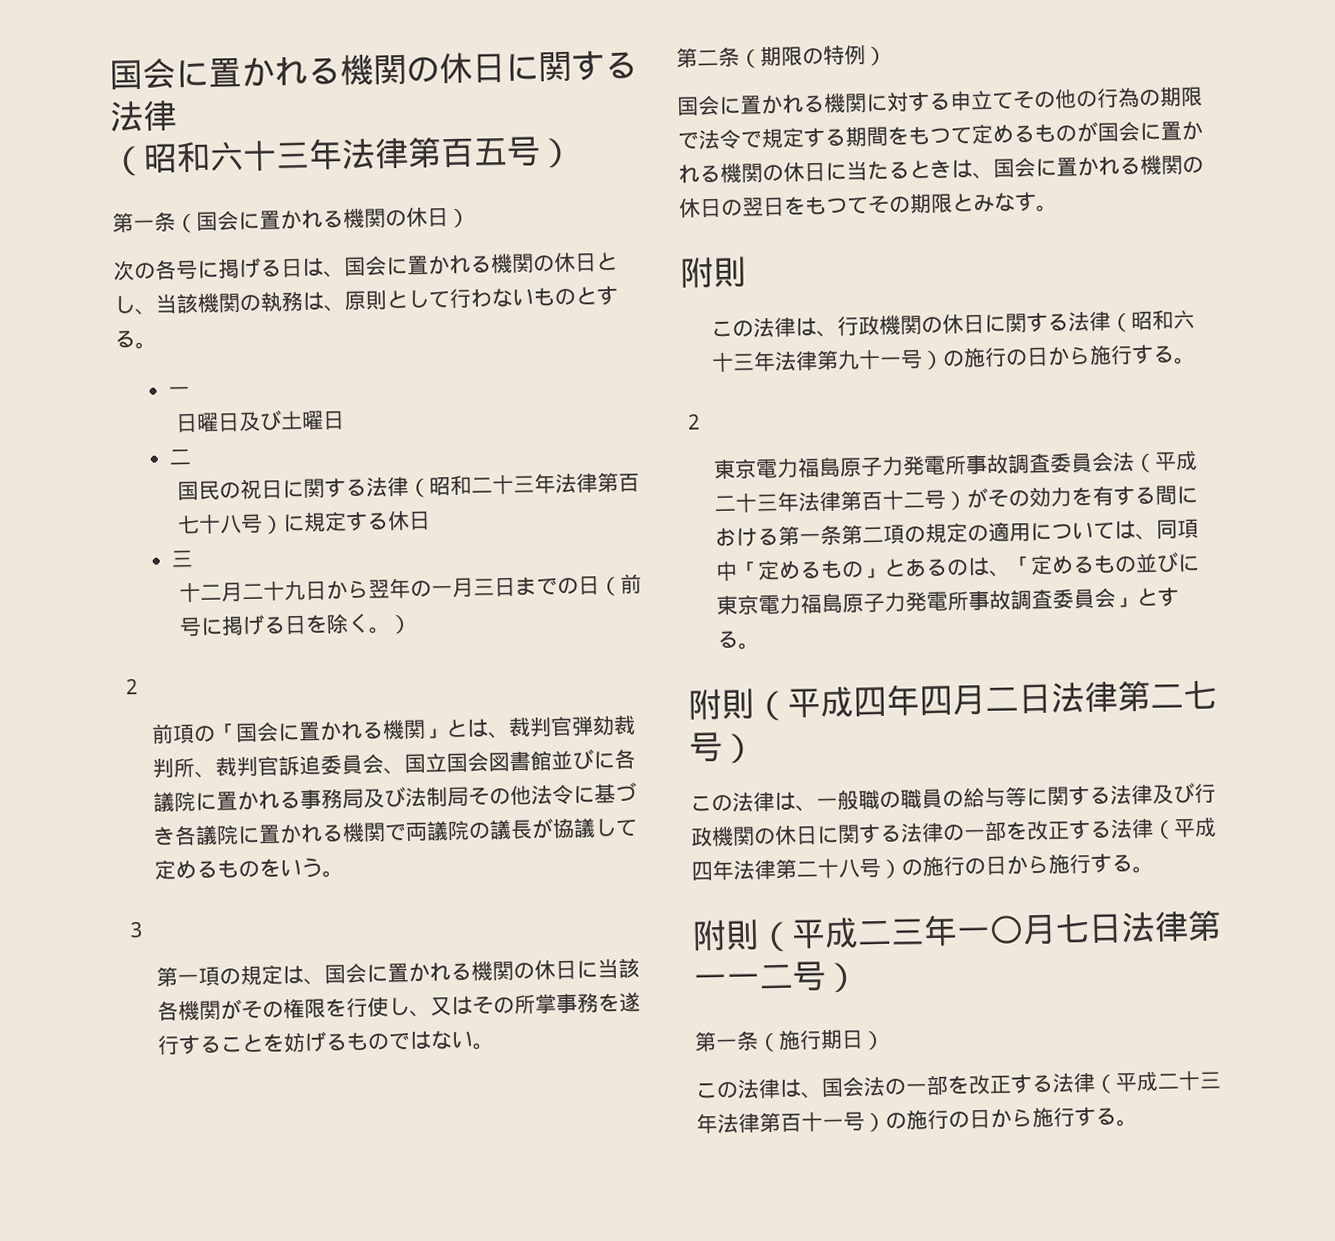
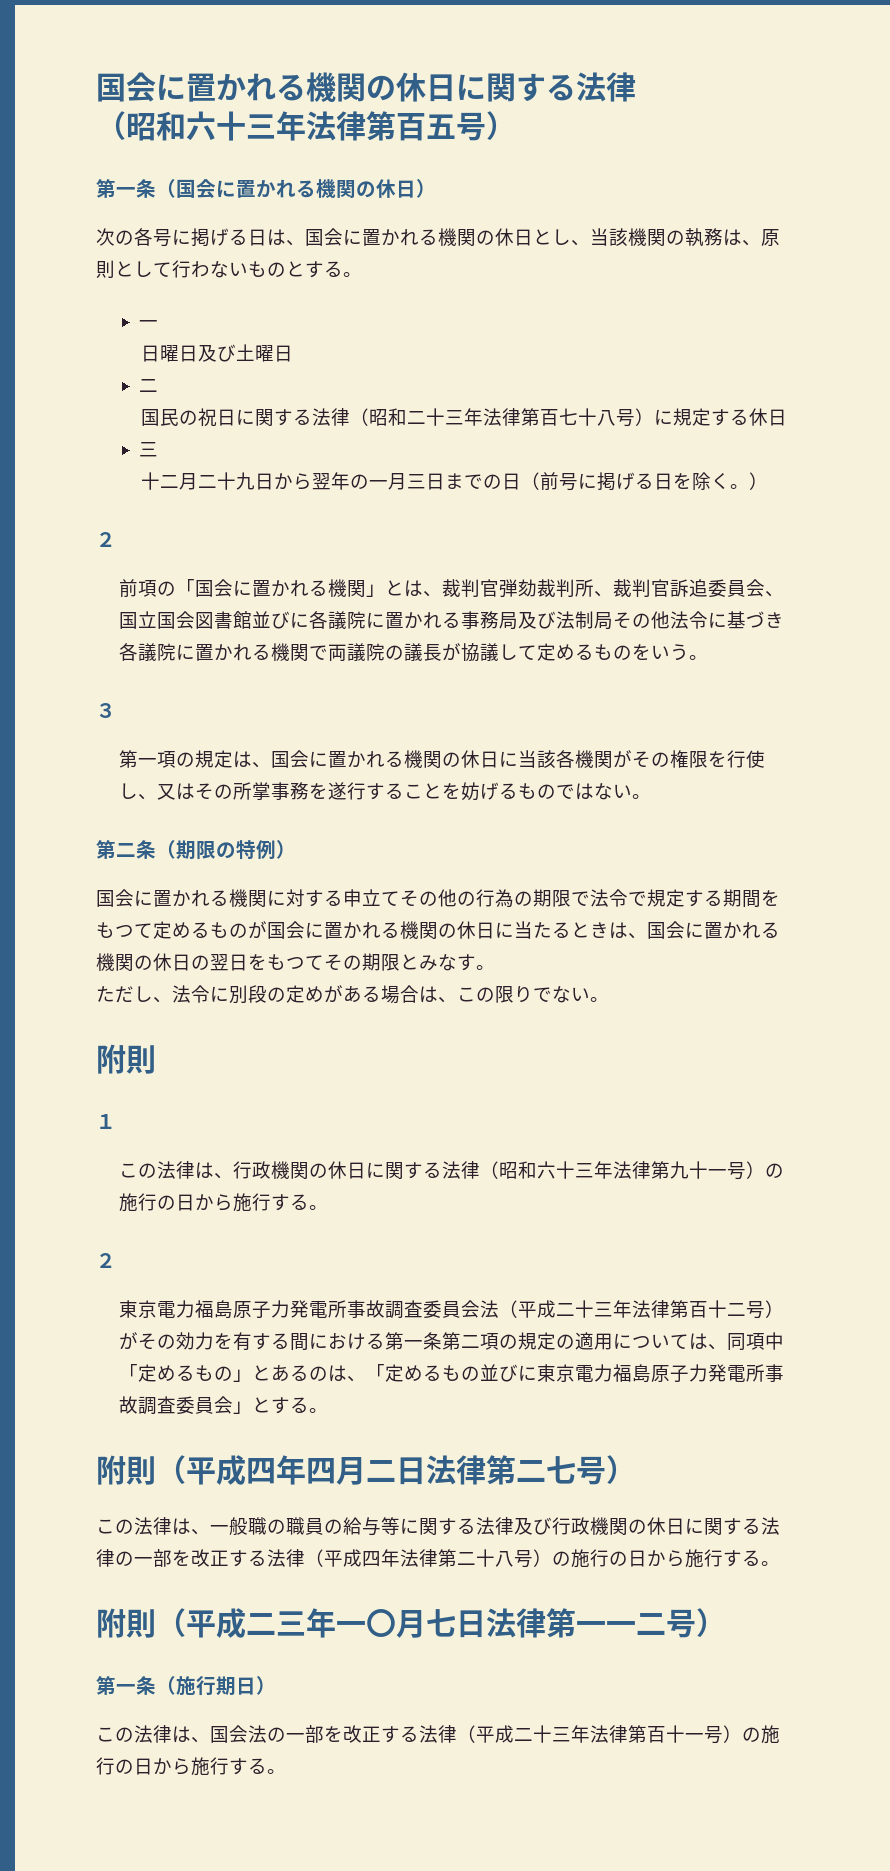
[680,256,747,288] // 附則 -> [96,985,609,1004] [96,1044,156,1074] [96,1114,116,1129] // ただし、法令に別段の定めがある場合は、この限りでない。 // 附則 // １

